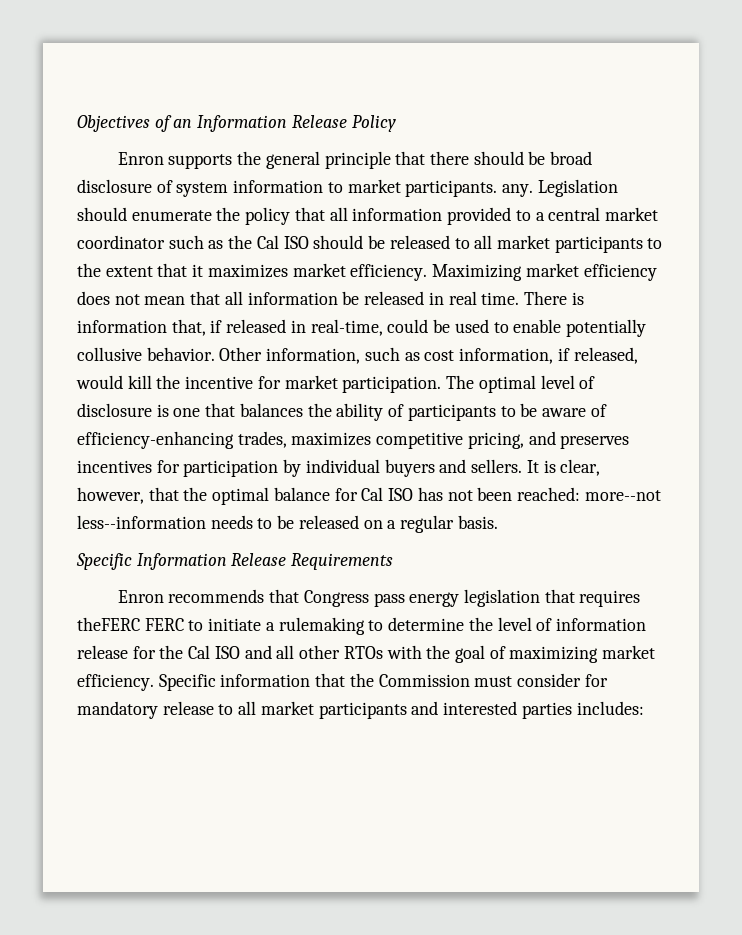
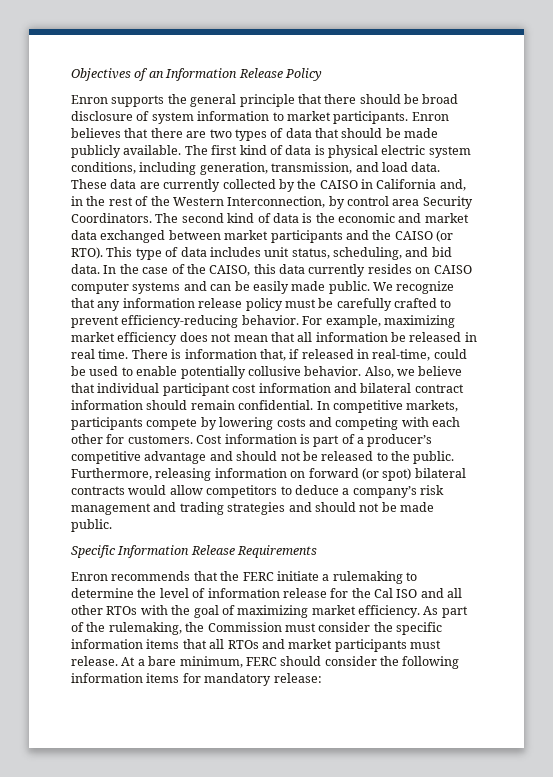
[502,179,618,197] [77,207,658,225] [77,235,663,253] [77,263,523,281] any. Legislation should enumerate the policy that all information provided to a central market coordinator such as the Cal ISO should be released to all market participants to the extent that it maximizes market efficiency. Maximizing -> [411,112,449,121] [71,128,439,141] [71,145,471,158] [71,162,441,175] [71,179,466,192] [71,196,473,209] [71,213,469,223] [71,230,453,243] [71,247,452,260] [71,264,472,277] [71,281,455,294] [71,298,452,311] [71,315,455,328] Enron believes that there are two types of data that should be made publicly available. The first kind of data is physical electric system conditions, including generation, transmission, and load data. These data are currently collected by the CAISO in California and, in the rest of the Western Interconnection, by control area Security Coordinators. The second kind of data is the economic and market data exchanged between market participants and the CAISO (or RTO). This type of data includes unit status, scheduling, and bid data. In the case of the CAISO, this data currently resides on CAISO computer systems and can be easily made public. We recognize that any information release policy must be carefully crafted to prevent efficiency-reducing behavior. For example, maximizing
[219,347,638,364] [76,375,596,393] [77,403,607,421] [77,431,630,449] [77,459,601,477] [77,487,661,505] [77,515,498,533] Other information, such as cost information, if released, would kill the incentive for market participation. The optimal level of disclosure is one that balances the ability of participants to be aware of efficiency-enhancing trades, maximizes competitive pricing, and preserves incentives for participation by individual buyers and sellers. It is clear, however, that the optimal balance for Cal ISO has not been reached: more--not less--information needs to be released on a regular basis. -> [364,366,463,378] [71,383,464,396] [71,400,459,413] [71,417,460,430] [71,434,433,447] [71,451,455,464] [71,468,466,481] [71,485,444,498] [71,502,434,515] [71,519,112,532] Also, we believe that individual participant cost information and bilateral contract information should remain confidential. In competitive markets, participants compete by lowering costs and competing with each other for customers. Cost information is part of a producer’s competitive advantage and should not be released to the public. Furthermore, releasing information on forward (or spot) bilateral contracts would allow competitors to deduce a company’s risk management and trading strategies and should not be made public.
[303,589,641,607] [77,617,204,631] Congress pass energy legislation that requires theFERC FERC to -> [220,571,274,581] the FERC
[158,673,608,691] [77,701,644,719] Specific information that the Commission must consider for mandatory release to all market participants and interested parties includes: -> [423,606,468,618] [71,622,442,635] [71,639,441,652] [71,656,460,669] [71,673,322,686] As part of the rulemaking, the Commission must consider the specific information items that all RTOs and market participants must release. At a bare minimum, FERC should consider the following information items for mandatory release:

